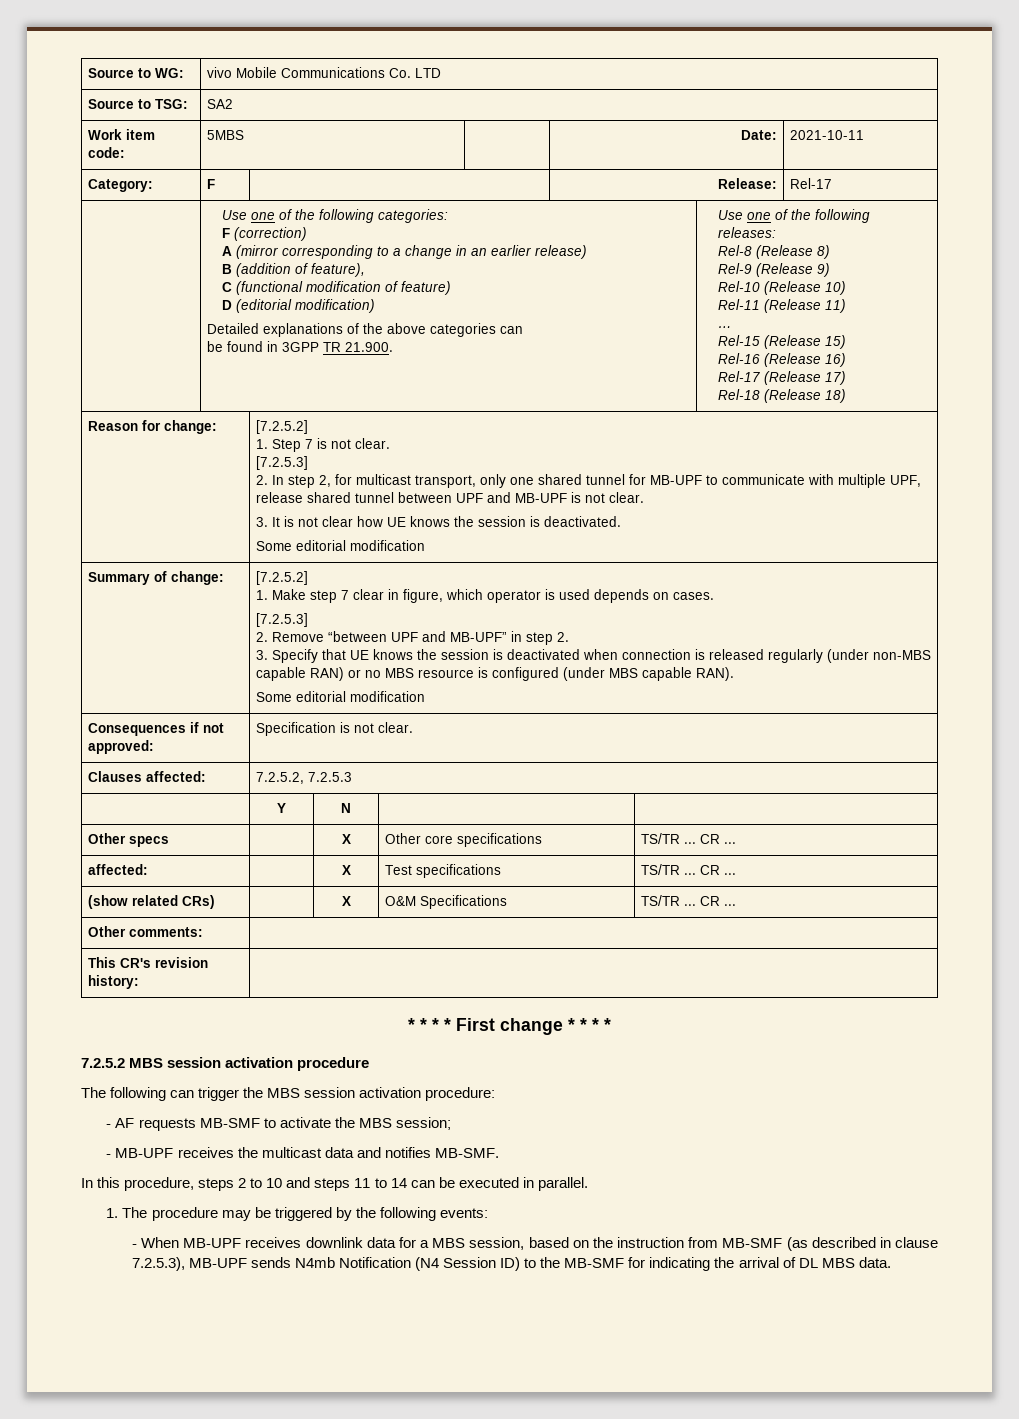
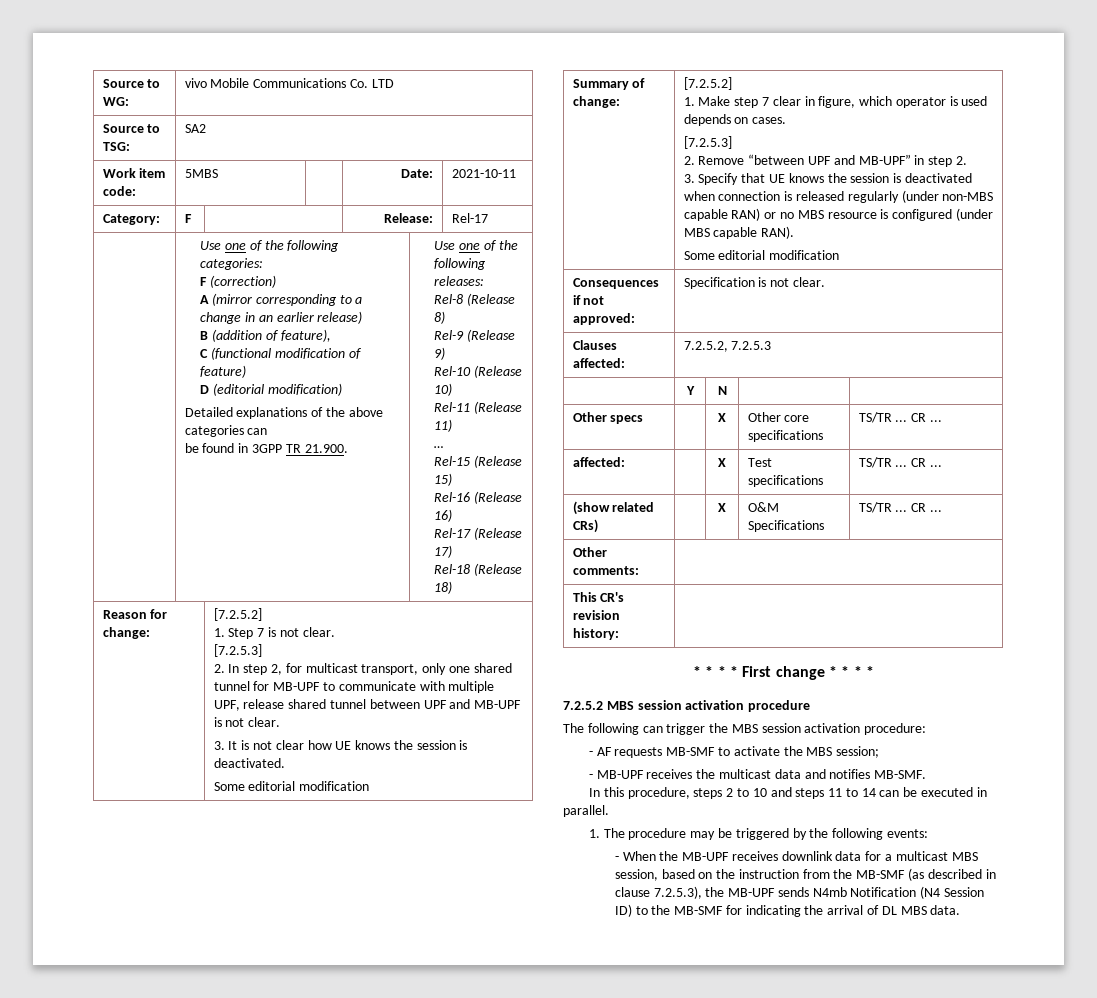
(180, 1242) none -> [659,851,679,861] the
(430, 1244) none -> [895,851,948,861] multicast
(719, 1242) none -> [833,869,853,879] the
(185, 1264) none -> [705,887,725,897] the

